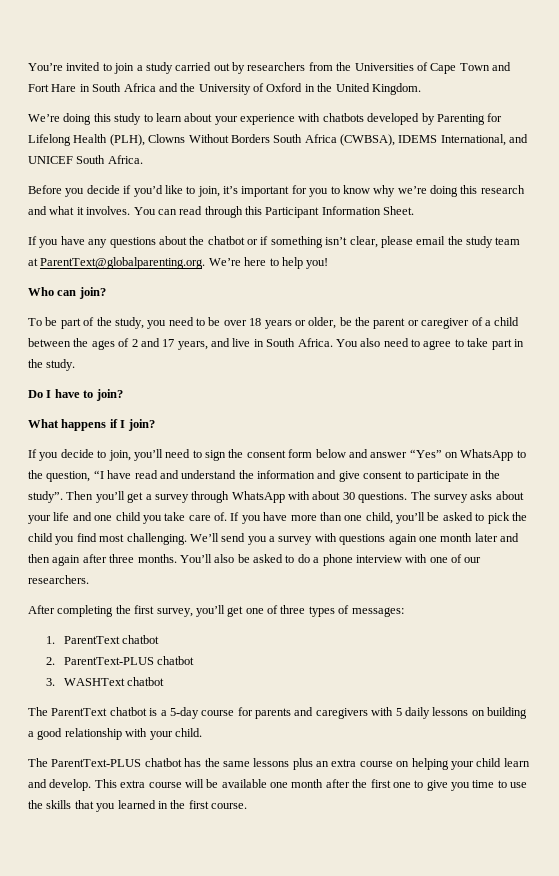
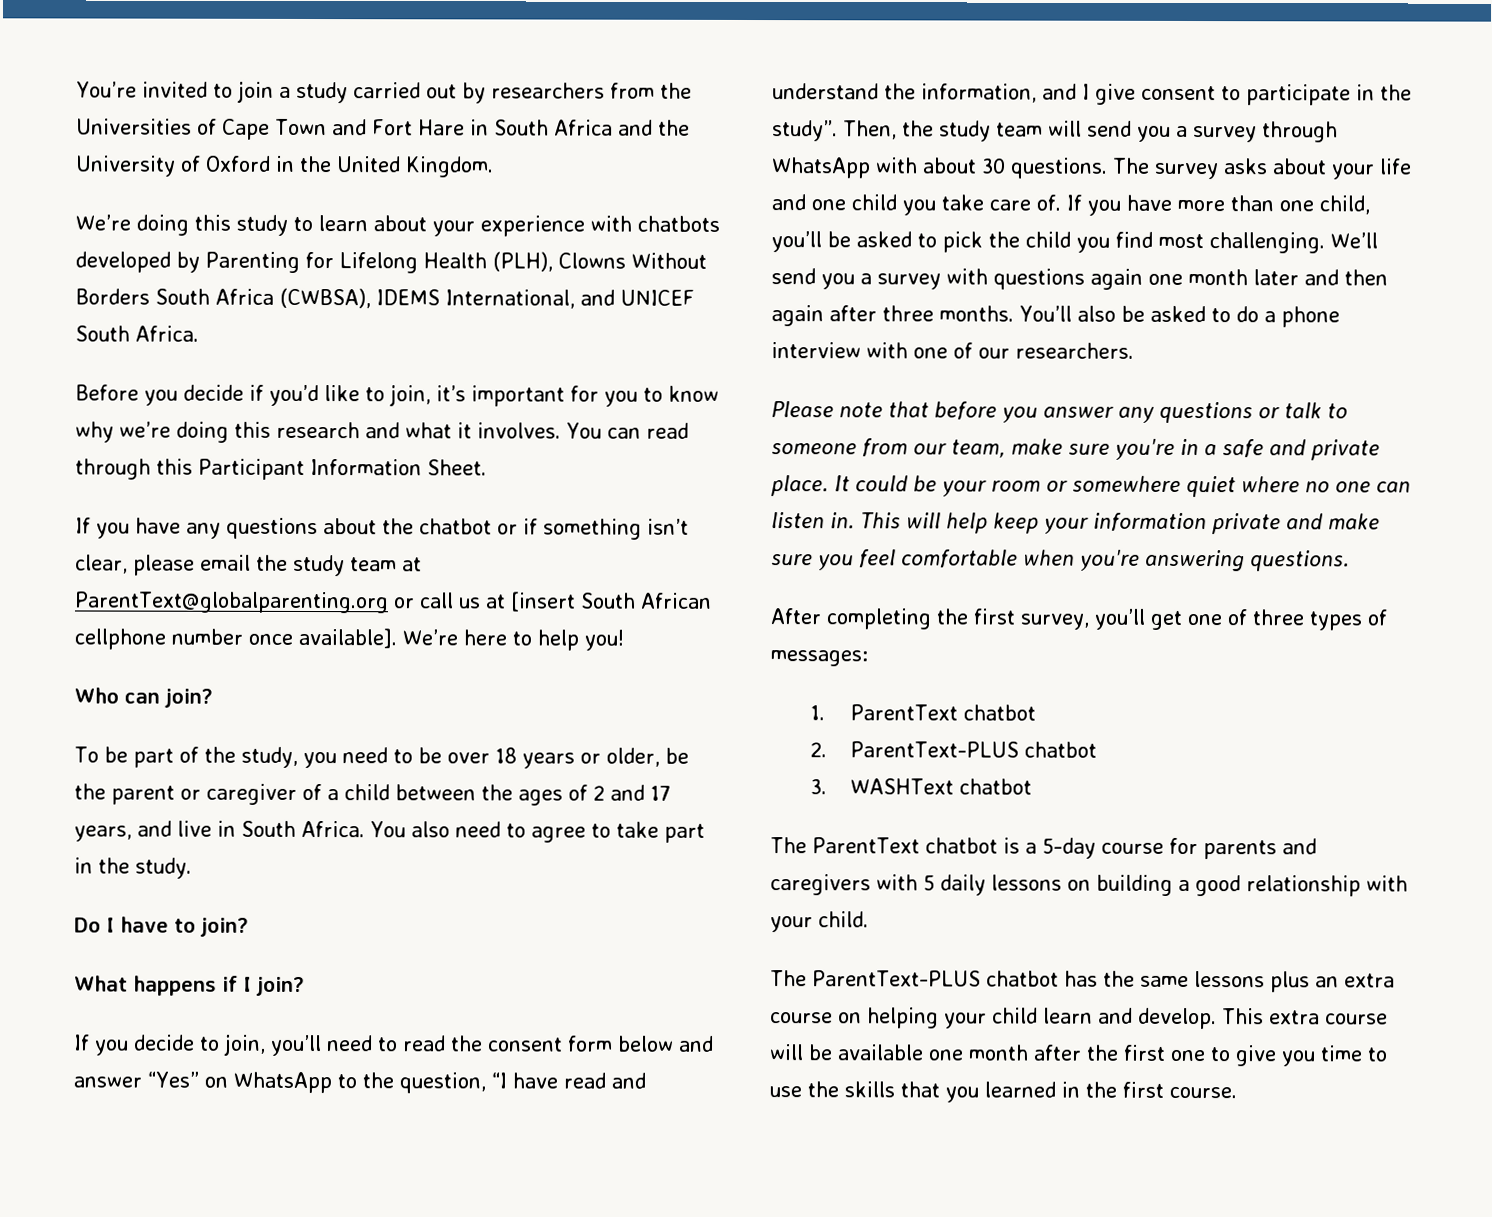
[40,257,206,269] ParentText@globalparenting.org. -> [74,591,712,614] [74,627,397,650] ParentText@globalparenting.org or call us at [insert South African cellphone number once available].
[205,450,226,461] sign -> [402,1035,446,1052] read
[257,470,337,479] information and -> [921,83,1090,103] information, and I
[66,491,144,503] Then you’ll get -> [842,120,1171,142] Then, the study team will send you
(89, 579) none -> [771,401,1348,424] [771,438,1380,461] [771,475,1411,498] [771,512,1380,535] [771,549,1350,572] // Please note that before you answer any questions or talk to someone from our team, make sure you're in a safe and private place. It could be your room or somewhere quiet where no one can listen in. This will help keep your information private and make sure you feel comfortable when you're answering questions.

